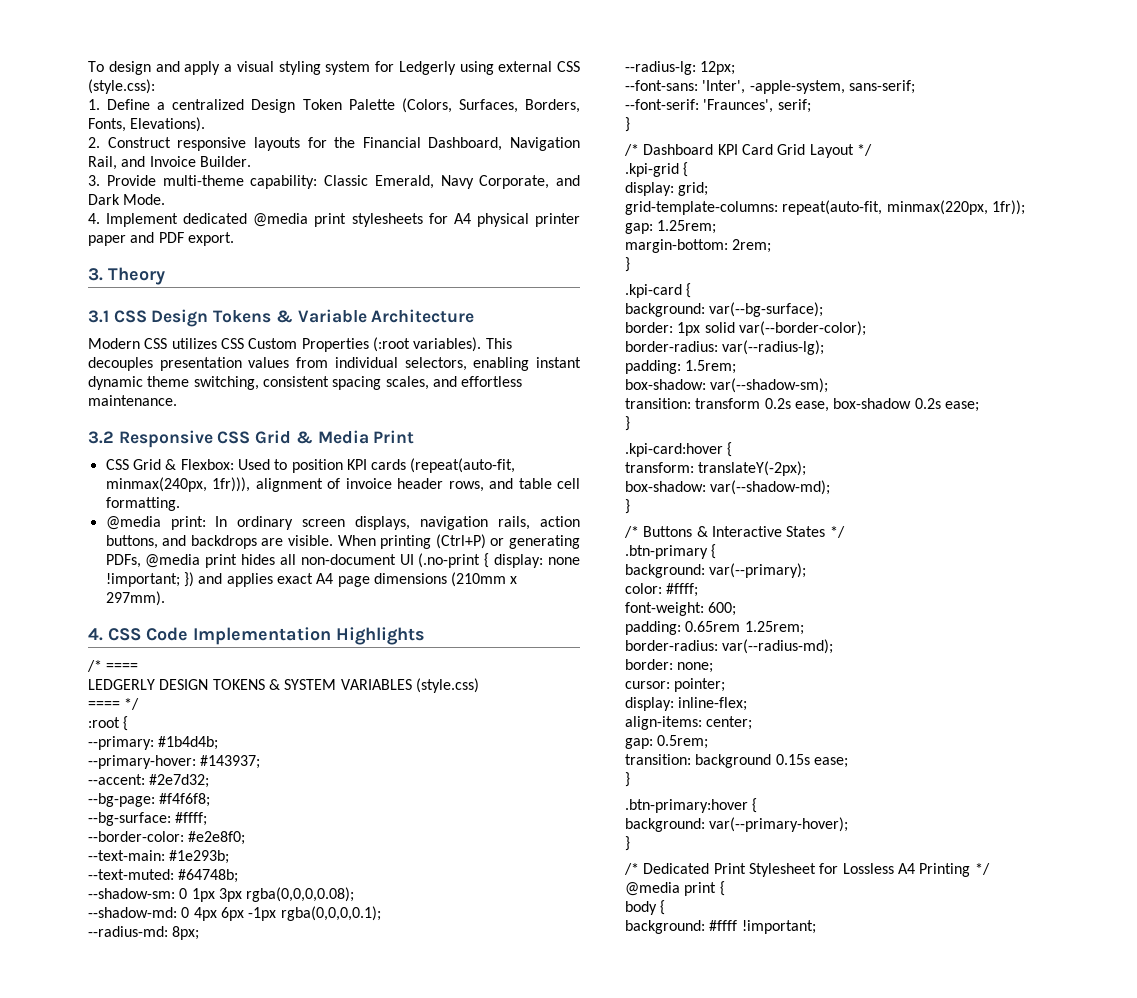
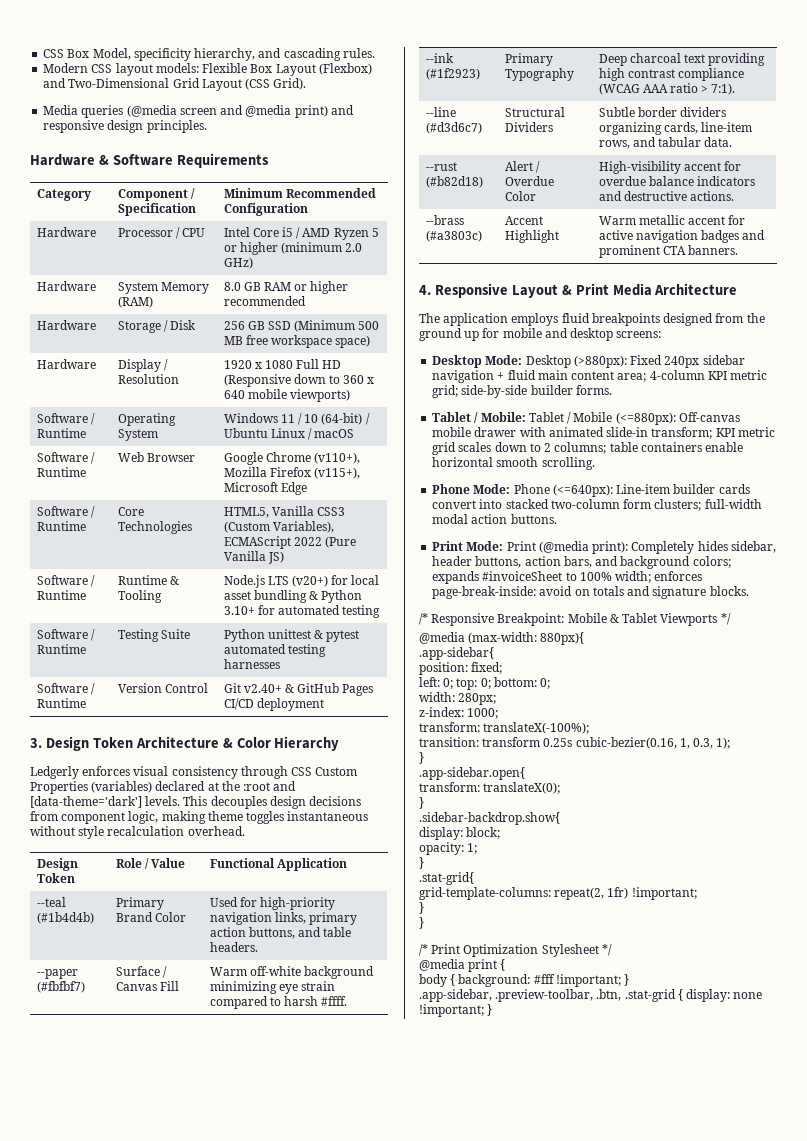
[88,61,580,75] [88,79,155,94] [88,98,580,113] [88,117,206,132] [88,137,580,151] [88,156,251,170] [88,175,580,189] [88,194,166,205] [88,213,580,227] [88,232,234,246] [88,267,165,285] [88,309,475,327] [88,337,512,352] [88,357,581,371] [88,376,523,390] [88,395,177,406] [88,430,415,448] [105,458,516,473] [105,477,580,492] [105,497,180,511] [105,516,580,530] [105,534,580,549] [105,553,580,568] [105,572,518,587] [105,591,165,606] [88,627,425,645] [87,660,139,672] [88,678,479,693] [88,698,140,710] [88,716,129,731] [88,736,219,750] [88,755,261,769] [88,774,210,788] [88,793,211,807] [88,812,208,826] [88,831,246,845] [88,850,230,864] [88,869,239,883] [88,887,355,902] [88,906,381,921] [88,926,200,940] [625,61,736,75] [625,80,915,94] [625,99,811,113] [625,117,630,132] [624,144,872,158] [625,162,689,177] [625,182,709,196] [625,200,1025,215] [625,220,717,234] [625,239,772,253] [625,257,630,272] [625,283,692,298] [625,302,824,317] [625,321,866,336] [625,340,825,355] [625,360,737,374] [625,378,829,393] [625,398,979,412] [625,416,630,431] [625,442,733,457] [625,461,807,476] [625,480,831,495] [625,499,630,514] [624,526,845,538] [625,544,717,559] [625,563,807,578] [625,583,699,597] [625,602,737,616] [625,621,804,635] [625,639,834,654] [625,659,714,673] [625,678,726,692] [625,697,748,711] [625,716,753,730] [625,735,709,749] [625,754,848,768] [625,772,630,787] [625,798,758,813] [625,817,849,832] [625,836,630,851] [624,863,971,877] To design and apply a visual styling system for Ledgerly using external CSS (style.css): // 1. Define a centralized Design Token Palette (Colors, Surfaces, Borders, Fonts, Elevations). // 2. Construct responsive layouts for the Financial Dashboard, Navigation Rail, and Invoice Builder. // 3. Provide multi-theme capability: Classic Emerald, Navy Corporate, and Dark Mode. // 4. Implement dedicated @media print stylesheets for A4 physical printer paper and PDF export. // 3. Theory // 3.1 CSS Design Tokens & Variable Architecture // Modern CSS utilizes CSS Custom Properties (:root variables). This decouples presentation values from individual selectors, enabling instant dynamic theme switching, consistent spacing scales, and effortless maintenance. // 3.2 Responsive CSS Grid & Media Print // CSS Grid & Flexbox: Used to position KPI cards (repeat(auto-fit, minmax(240px, 1fr))), alignment of invoice header rows, and table cell formatting. // @media print: In ordinary screen displays, navigation rails, action buttons, and backdrops are visible. When printing (Ctrl+P) or generating PDFs, @media print hides all non-document UI (.no-print { display: none !important; }) and applies exact A4 page dimensions (210mm x 297mm). // 4. CSS Code Implementation Highlights // /* ==== // LEDGERLY DESIGN TOKENS & SYSTEM VARIABLES (style.css) // ==== */ // :root { // --primary: #1b4d4b; // --primary-hover: #143937; // --accent: #2e7d32; // --bg-page: #f4f6f8; // --bg-surface: #ffff; // --border-color: #e2e8f0; // --text-main: #1e293b; // --text-muted: #64748b; // --shadow-sm: 0 1px 3px rgba(0,0,0,0.08); // --shadow-md: 0 4px 6px -1px rgba(0,0,0,0.1); // --radius-md: 8px; // --radius-lg: 12px; // --font-sans: 'Inter', -apple-system, sans-serif; // --font-serif: 'Fraunces', serif; // } // /* Dashboard KPI Card Grid Layout */ // .kpi-grid { // display: grid; // grid-template-columns: repeat(auto-fit, minmax(220px, 1fr)); // gap: 1.25rem; // margin-bottom: 2rem; // } // .kpi-card { // background: var(--bg-surface); // border: 1px solid var(--border-color); // border-radius: var(--radius-lg); // padding: 1.5rem; // box-shadow: var(--shadow-sm); // transition: transform 0.2s ease, box-shadow 0.2s ease; // } // .kpi-card:hover { // transform: translateY(-2px); // box-shadow: var(--shadow-md); // } // /* Buttons & Interactive States */ // .btn-primary { // background: var(--primary); // color: #ffff; // font-weight: 600; // padding: 0.65rem 1.25rem; // border-radius: var(--radius-md); // border: none; // cursor: pointer; // display: inline-flex; // align-items: center; // gap: 0.5rem; // transition: background 0.15s ease; // } // .btn-primary:hover { // background: var(--primary-hover); // } // /* Dedicated Print Stylesheet for Lossless A4 Printing -> [43,48,375,61] [43,63,372,76] [43,78,307,91] [43,105,354,118] [43,120,207,133] [30,153,269,168] [36,189,91,201] [117,188,195,201] [117,203,196,216] [223,188,376,198] [223,203,308,216] [36,227,96,237] [117,227,206,239] [223,227,379,240] [223,242,363,255] [223,257,253,269] [36,281,96,291] [117,282,209,294] [117,296,153,308] [223,281,349,294] [223,296,306,306] [36,320,96,330] [117,320,197,333] [223,320,380,332] [223,335,371,348] [36,359,96,369] [117,359,168,372] [117,374,179,384] [223,359,342,369] [223,374,375,387] [223,389,351,402] [36,413,95,425] [36,428,86,438] [117,413,176,426] [117,429,158,441] [223,413,370,425] [223,428,355,440] [36,452,95,464] [36,467,86,477] [117,452,195,462] [223,452,361,465] [223,467,361,479] [223,482,307,495] [36,506,95,518] [36,521,86,531] [117,507,144,516] [117,521,192,534] [223,506,346,518] [223,521,334,533] [223,536,357,549] [223,551,284,564] [36,575,95,587] [36,590,86,600] [117,575,179,585] [117,590,162,603] [223,575,380,588] [223,590,363,603] [223,605,381,618] [36,629,95,641] [36,644,86,654] [117,629,190,642] [223,629,360,642] [223,644,326,657] [223,659,280,669] [36,683,95,695] [36,698,86,708] [117,683,208,693] [223,683,374,696] [223,698,324,711] [30,736,340,751] [30,766,358,779] [30,781,297,794] [30,796,362,809] [30,811,369,824] [30,826,245,839] [36,858,78,871] [36,873,75,883] [115,858,186,869] [209,858,347,871] [36,897,66,907] [36,912,94,924] [115,897,164,910] [115,912,186,922] [209,897,336,910] [209,912,358,925] [209,927,352,939] [209,942,258,952] [36,969,78,979] [36,981,85,993] [115,966,167,978] [115,981,179,991] [209,966,375,979] [209,981,336,994] [209,996,348,1009] [425,53,454,63] [425,68,480,80] [504,53,553,66] [504,68,574,81] [598,53,766,66] [598,68,745,81] [598,83,736,95] [425,107,456,117] [425,122,482,134] [504,107,565,117] [504,122,553,132] [598,107,727,117] [598,122,753,135] [598,137,733,149] [425,162,457,171] [425,176,483,188] [504,161,540,173] [504,176,554,186] [504,191,536,201] [598,161,742,174] [598,176,756,186] [598,191,735,201] [425,215,464,225] [425,230,482,242] [504,216,543,225] [504,230,559,243] [598,215,746,225] [598,230,766,243] [598,245,739,258] [419,283,738,298] [419,313,765,326] [419,328,662,341] [432,355,745,368] [432,370,768,383] [432,385,612,398] [432,412,740,425] [432,427,775,439] [432,442,744,455] [432,457,595,470] [432,484,750,497] [432,499,762,511] [432,514,557,524] [432,541,776,554] [432,556,731,569] [432,571,703,584] [432,586,749,599] [419,613,731,626] [419,632,585,645] [419,647,494,660] [419,662,503,675] [419,677,551,690] [419,692,497,705] [419,707,499,719] [419,722,590,734] [419,737,731,749] [419,752,424,764] [419,767,525,780] [419,782,561,794] [419,797,424,809] [419,812,560,825] [419,827,501,840] [419,842,478,855] [419,857,424,869] [419,872,474,885] [419,887,697,900] [419,902,424,914] [419,917,424,929] [419,944,599,957] CSS Box Model, specificity hierarchy, and cascading rules. // Modern CSS layout models: Flexible Box Layout (Flexbox) and Two-Dimensional Grid Layout (CSS Grid). // Media queries (@media screen and @media print) and responsive design principles. // Hardware & Software Requirements // Category | Component / Specification | Minimum Recommended Configuration // Hardware | Processor / CPU | Intel Core i5 / AMD Ryzen 5 or higher (minimum 2.0 GHz) // Hardware | System Memory (RAM) | 8.0 GB RAM or higher recommended // Hardware | Storage / Disk | 256 GB SSD (Minimum 500 MB free workspace space) // Hardware | Display / Resolution | 1920 x 1080 Full HD (Responsive down to 360 x 640 mobile viewports) // Software / Runtime | Operating System | Windows 11 / 10 (64-bit) / Ubuntu Linux / macOS // Software / Runtime | Web Browser | Google Chrome (v110+), Mozilla Firefox (v115+), Microsoft Edge // Software / Runtime | Core Technologies | HTML5, Vanilla CSS3 (Custom Variables), ECMAScript 2022 (Pure Vanilla JS) // Software / Runtime | Runtime & Tooling | Node.js LTS (v20+) for local asset bundling & Python 3.10+ for automated testing // Software / Runtime | Testing Suite | Python unittest & pytest automated testing harnesses // Software / Runtime | Version Control | Git v2.40+ & GitHub Pages CI/CD deployment // 3. Design Token Architecture & Color Hierarchy // Ledgerly enforces visual consistency through CSS Custom Properties (variables) declared at the :root and [data-theme='dark'] levels. This decouples design decisions from component logic, making theme toggles instantaneous without style recalculation overhead. // Design Token | Role / Value | Functional Application // --teal (#1b4d4b) | Primary Brand Color | Used for high-priority navigation links, primary action buttons, and table headers. // --paper (#fbfbf7) | Surface / Canvas Fill | Warm off-white background minimizing eye strain compared to harsh #ffff. // --ink (#1f2923) | Primary Typography | Deep charcoal text providing high contrast compliance (WCAG AAA ratio > 7:1). // --line (#d3d6c7) | Structural Dividers | Subtle border dividers organizing cards, line-item rows, and tabular data. // --rust (#b82d18) | Alert / Overdue Color | High-visibility accent for overdue balance indicators and destructive actions. // --brass (#a3803c) | Accent Highlight | Warm metallic accent for active navigation badges and prominent CTA banners. // 4. Responsive Layout & Print Media Architecture // The application employs fluid breakpoints designed from the ground up for mobile and desktop screens: // Desktop Mode: Desktop (>880px): Fixed 240px sidebar navigation + fluid main content area; 4-column KPI metric grid; side-by-side builder forms. // Tablet / Mobile: Tablet / Mobile (<=880px): Off-canvas mobile drawer with animated slide-in transform; KPI metric grid scales down to 2 columns; table containers enable horizontal smooth scrolling. // Phone Mode: Phone (<=640px): Line-item builder cards convert into stacked two-column form clusters; full-width modal action buttons. // Print Mode: Print (@media print): Completely hides sidebar, header buttons, action bars, and background colors; expands #invoiceSheet to 100% width; enforces page-break-inside: avoid on totals and signature blocks. // /* Responsive Breakpoint: Mobile & Tablet Viewports */ // @media (max-width: 880px){ // .app-sidebar{ // position: fixed; // left: 0; top: 0; bottom: 0; // width: 280px; // z-index: 1000; // transform: translateX(-100%); // transition: transform 0.25s cubic-bezier(0.16, 1, 0.3, 1); // } // .app-sidebar.open{ // transform: translateX(0); // } // .sidebar-backdrop.show{ // display: block; // opacity: 1; // } // .stat-grid{ // grid-template-columns: repeat(2, 1fr) !important; // } // } // /* Print Optimization Stylesheet
[625,920,816,934] // background: #ffff !important; -> [458,974,630,987] [419,989,763,1002] [419,1004,493,1017] background: #fff !important; } // .app-sidebar, .preview-toolbar, .btn, .stat-grid { display: none !important; }

